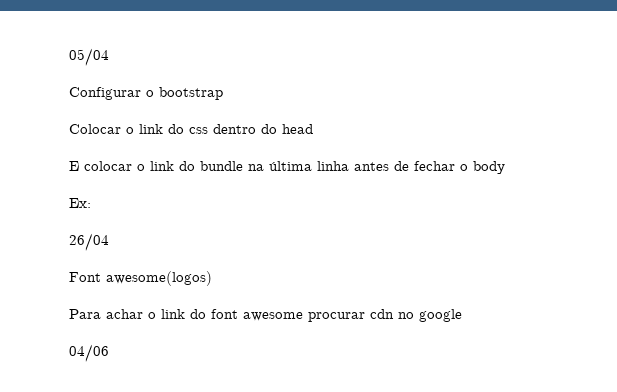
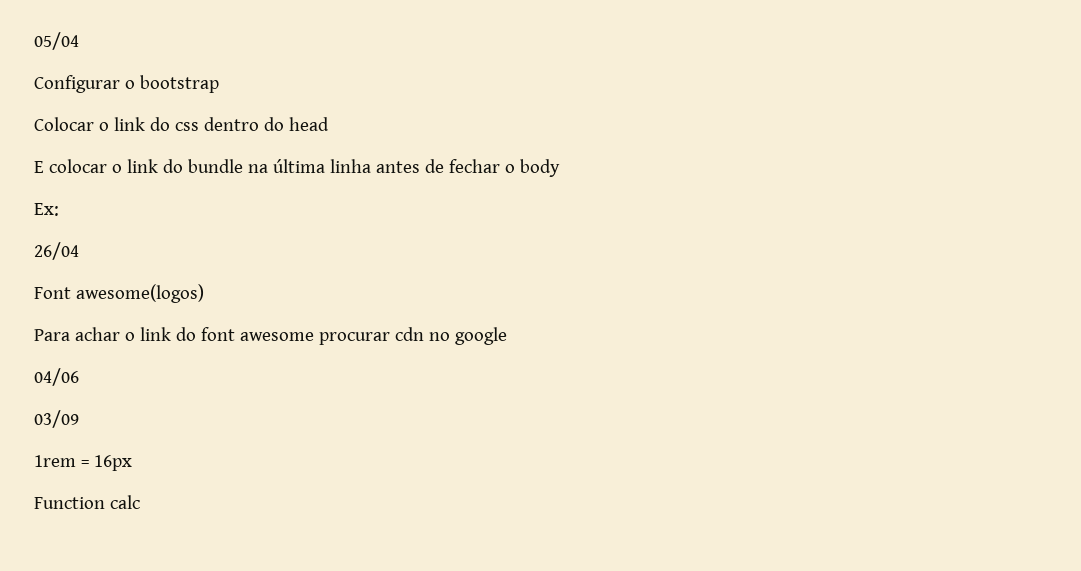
(109, 353) none -> [34,410,79,428] [34,455,132,471] [34,495,140,509] // 03/09 // 1rem = 16px // Function calc

